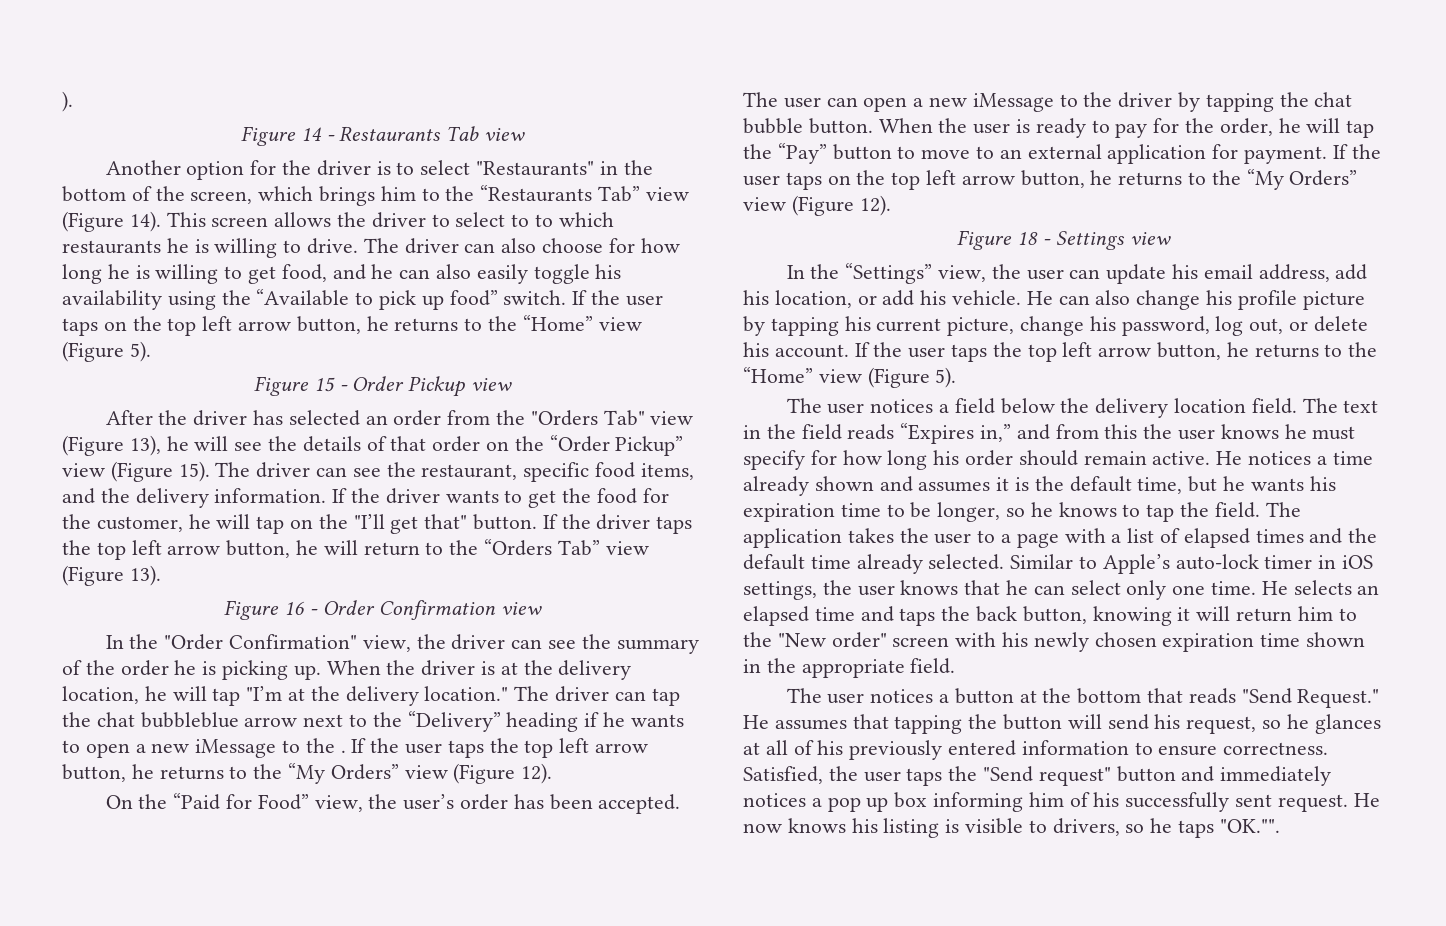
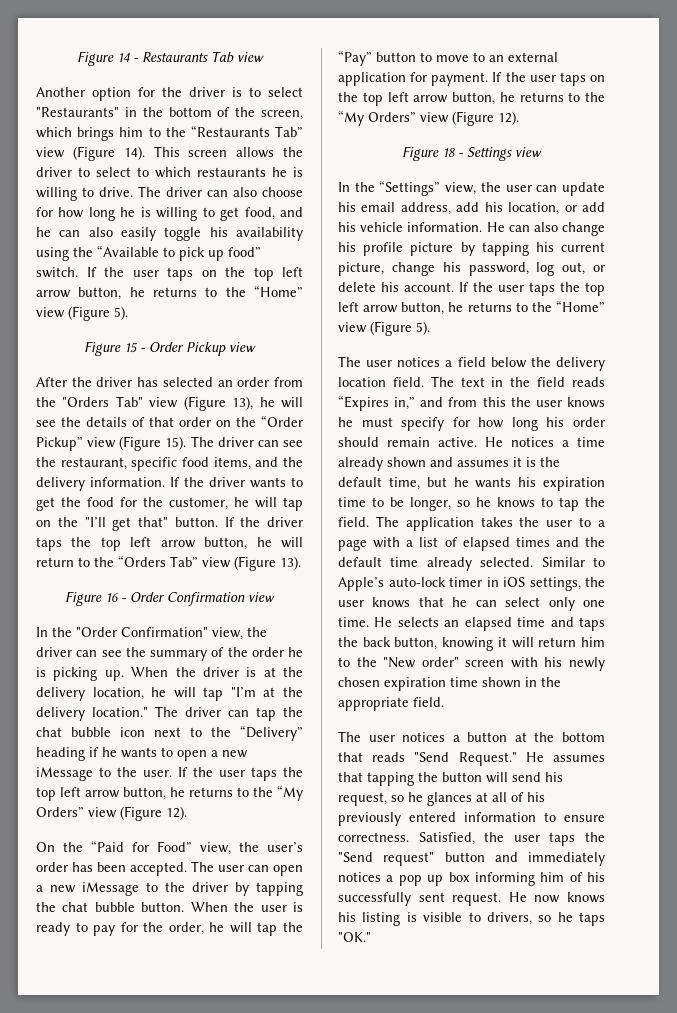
[62,91,73,112] ). // -> (76, 58) none
[535,214,554,227] to -> (149, 172) none
[140,712,298,728] bubbleblue arrow -> [71,727,145,737] bubble icon
[340,750,346,753] . -> [143,770,172,777] user.
[952,290,1022,305] vehicle. -> [360,222,483,232] vehicle information.
[1219,819,1280,833] "OK."". -> [338,932,371,942] "OK."

